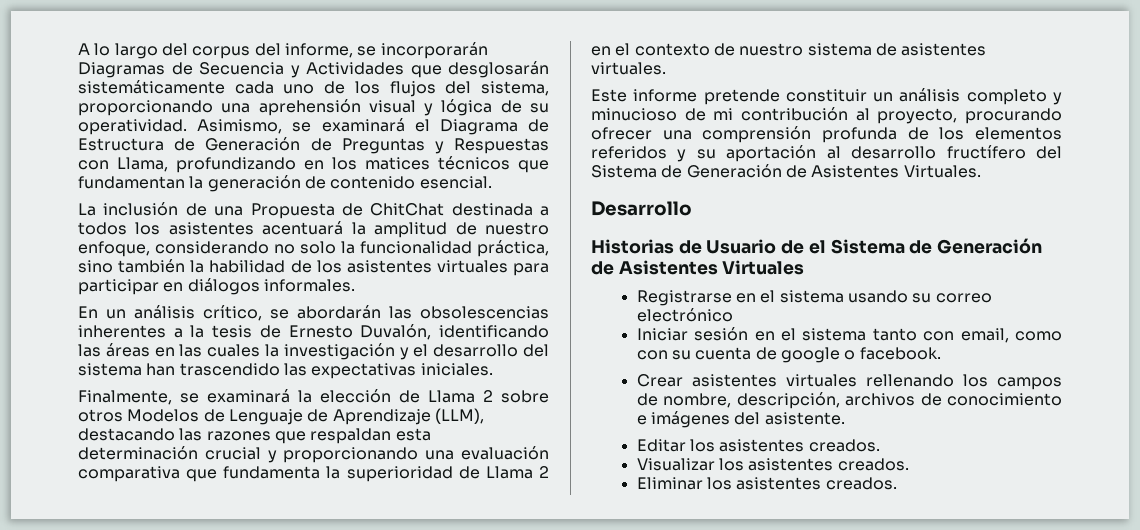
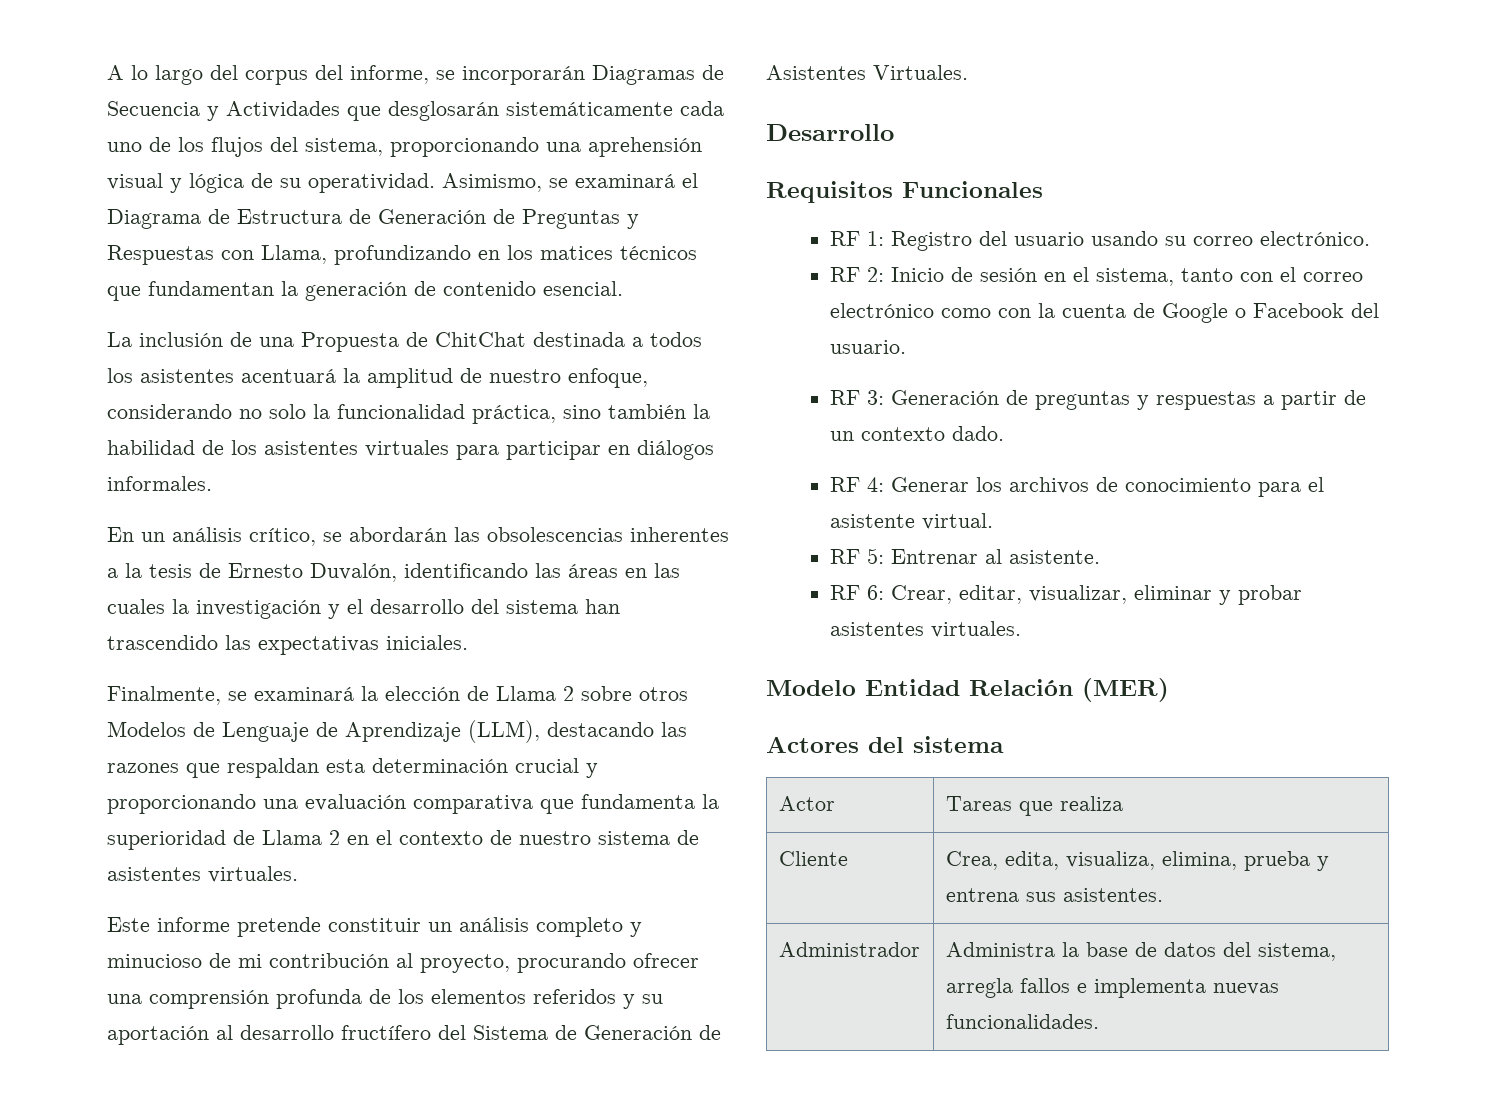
[591,238,1043,254] [591,260,805,275] [636,290,992,306] [636,308,733,322] [636,328,688,341] Historias de Usuario de el Sistema de Generación de Asistentes Virtuales // Registrarse en el sistema usando su correo electrónico // Iniciar -> [766,181,1043,203] [830,231,1371,251] [830,267,974,282] Requisitos Funcionales // RF 1: Registro del usuario usando su correo electrónico. // RF 2: Inicio de
[802,328,867,341] sistema -> [1096,268,1175,286] sistema,
[960,328,1009,343] email, -> [1280,267,1364,282] [830,303,935,318] el correo electrónico
[672,350,692,360] su -> [1038,303,1056,318] la
[781,347,941,363] [636,374,1062,390] [636,392,1062,409] [636,411,845,428] [636,439,880,452] [636,458,909,471] [636,477,897,490] google o facebook. // Crear asistentes virtuales rellenando los campos de nombre, descripción, archivos de conocimiento e imágenes del asistente. // Editar los asistentes creados. // Visualizar los asistentes creados. // Eliminar los asistentes creados. -> [1162,303,1380,323] [830,340,907,354] [830,390,1367,410] [830,426,1005,441] [830,477,1325,497] [830,513,994,530] [830,548,1101,564] [830,585,1303,605] [830,621,1022,638] [766,678,1169,702] [766,736,1004,753] [778,796,835,811] [945,796,1123,816] [778,851,848,866] [945,851,1329,871] [945,888,1163,902] [778,942,920,957] [945,942,1336,961] [945,978,1279,998] [945,1014,1099,1029] Google o Facebook del usuario. // RF 3: Generación de preguntas y respuestas a partir de un contexto dado. // RF 4: Generar los archivos de conocimiento para el asistente virtual. // RF 5: Entrenar al asistente. // RF 6: Crear, editar, visualizar, eliminar y probar asistentes virtuales. // Modelo Entidad Relación (MER) // Actores del sistema // Actor | Tareas que realiza // Cliente | Crea, edita, visualiza, elimina, prueba y entrena sus asistentes. // Administrador | Administra la base de datos del sistema, arregla fallos e implementa nuevas funcionalidades.

